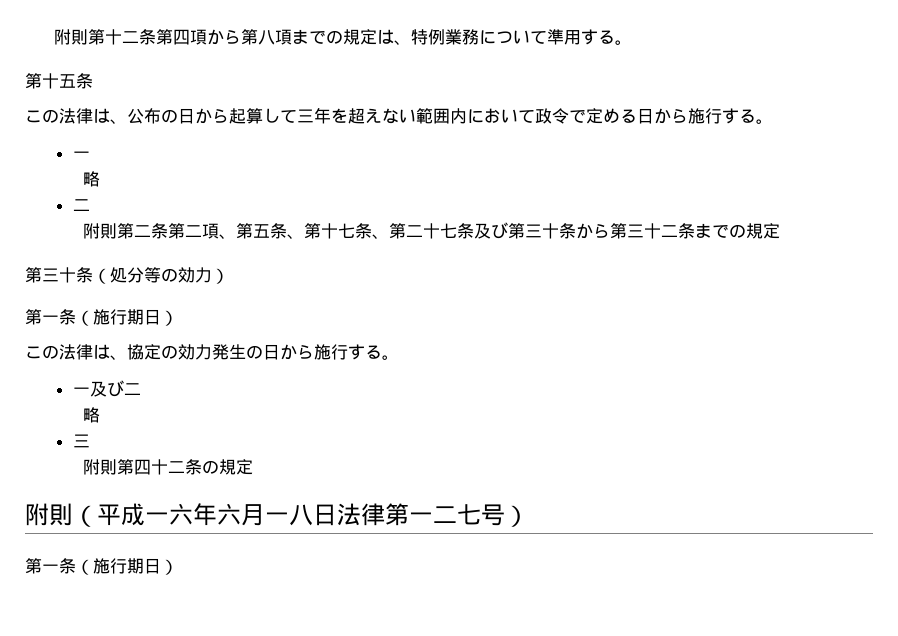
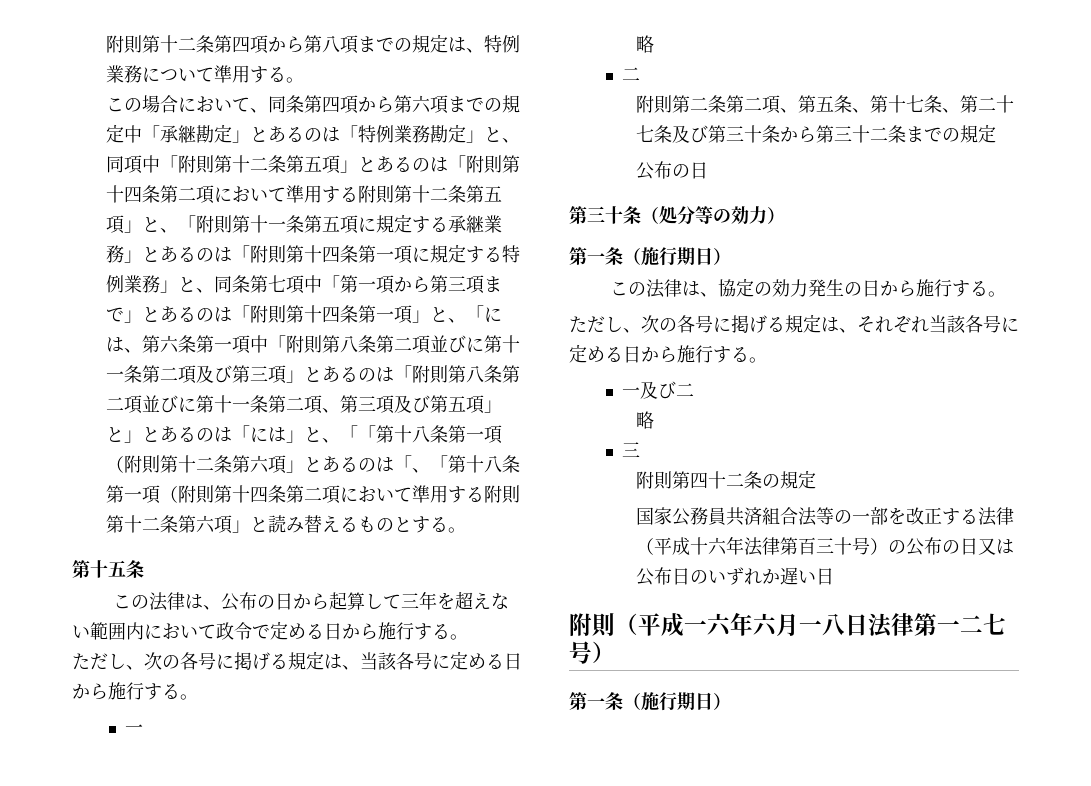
(632, 42) none -> [105,95,520,114] [105,124,520,143] [105,155,520,174] [105,185,502,204] [105,214,502,234] [105,244,520,264] [105,275,502,294] [105,305,502,324] [105,335,520,354] [105,365,520,384] [105,395,502,414] [105,425,502,444] [105,455,520,474] [105,485,520,504] [105,515,466,534] // この場合において、同条第四項から第六項までの規定中「承継勘定」とあるのは「特例業務勘定」と、同項中「附則第十二条第五項」とあるのは「附則第十四条第二項において準用する附則第十二条第五項」と、「附則第十一条第五項に規定する承継業務」とあるのは「附則第十四条第一項に規定する特例業務」と、同条第七項中「第一項から第三項まで」とあるのは「附則第十四条第一項」と、「には、第六条第一項中「附則第八条第二項並びに第十一条第二項及び第三項」とあるのは「附則第八条第二項並びに第十一条第二項、第三項及び第五項」と」とあるのは「には」と、「「第十八条第一項（附則第十二条第六項」とあるのは「、「第十八条第一項（附則第十四条第二項において準用する附則第十二条第六項」と読み替えるものとする。
(773, 121) none -> [72,651,522,671] [72,682,198,700] // ただし、次の各号に掲げる規定は、当該各号に定める日から施行する。
(780, 231) none -> [636,161,709,180] // 公布の日
(399, 357) none -> [569,314,1019,334] [569,344,767,363] // ただし、次の各号に掲げる規定は、それぞれ当該各号に定める日から施行する。
(253, 467) none -> [636,507,1015,526] [636,536,1015,556] [636,567,835,586] // 国家公務員共済組合法等の一部を改正する法律（平成十六年法律第百三十号）の公布の日又は公布日のいずれか遅い日

